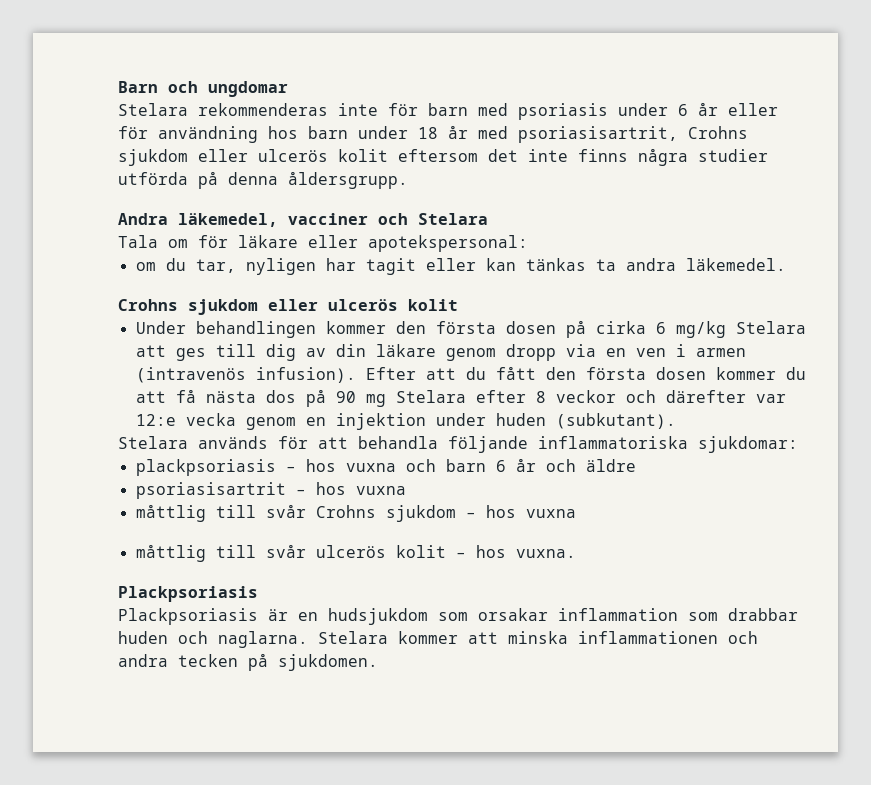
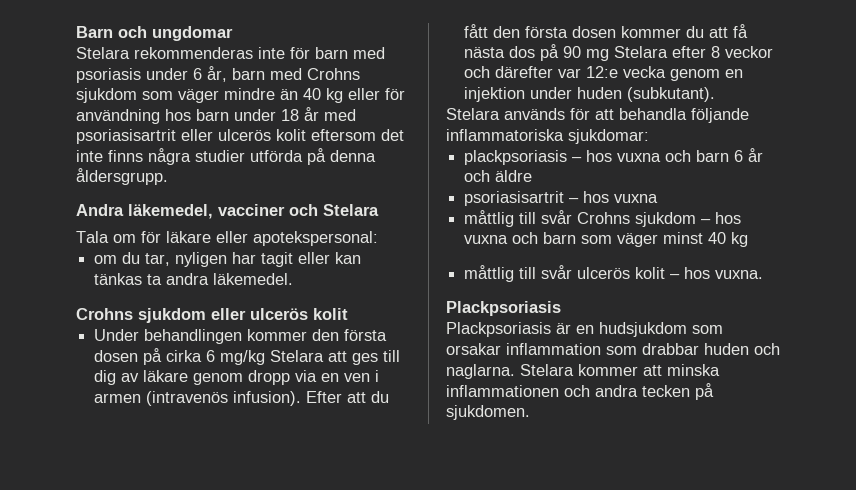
[698,102,718,116] år -> [207,66,360,82] [76,88,343,103] år, barn med Crohns sjukdom som väger mindre än 40 kg
[518,126,748,143] [118,149,188,166] psoriasisartrit, Crohns sjukdom -> [76,129,176,144] psoriasisartrit
[335,344,366,357] din -> (140, 377) none
(576, 513) none -> [512,232,749,247] och barn som väger minst 40 kg

